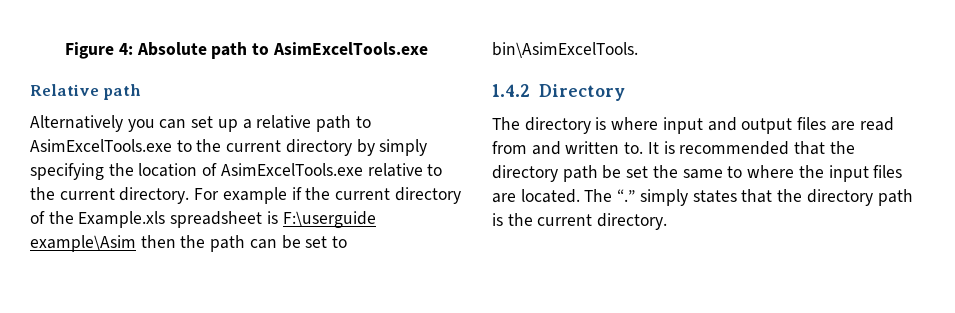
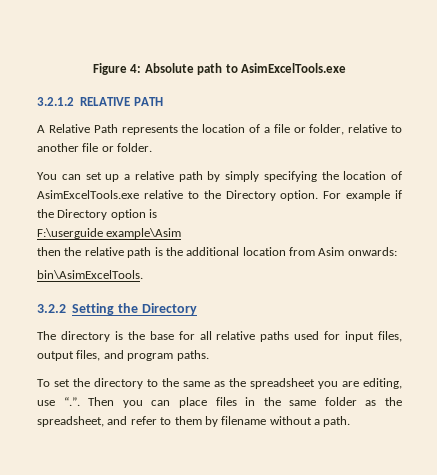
[30,84,142,100] [30,115,155,132] Relative path // Alternatively you -> [37,97,163,106] [37,124,402,135] [37,143,153,152] [37,172,57,180] 3.2.1.2 RELATIVE PATH // A Relative Path represents the location of a file or folder, relative to another file or folder. // You
[355,116,371,128] [30,139,352,156] to AsimExcelTools.exe to the current directory -> (203, 176) none
[59,187,190,204] current directory. -> [225,190,319,201] Directory option.
[335,187,461,204] [30,211,278,228] current directory of the Example.xls spreadsheet is -> [57,209,158,220] Directory option is //
(136, 243) none -> (182, 233) //
[210,235,348,252] [492,42,638,58] [492,84,625,101] [492,117,894,134] [492,141,855,155] [492,165,903,182] [492,189,913,206] [492,213,668,230] path can be set to bin\AsimExcelTools. // 1.4.2 Directory // The directory is where input and output files are read from and written to. It is recommended that the directory path be set the same to where the input files are located. The “.” simply states that the directory path is the current directory. -> [84,247,397,258] [37,270,143,279] [37,303,197,315] [37,331,403,342] [37,350,209,361] [37,378,402,389] [37,397,402,408] [37,416,351,427] relative path is the additional location from Asim onwards: // bin\AsimExcelTools. // 3.2.2 Setting the Directory // The directory is the base for all relative paths used for input files, output files, and program paths. // To set the directory to the same as the spreadsheet you are editing, use “.”. Then you can place files in the same folder as the spreadsheet, and refer to them by filename without a path.

